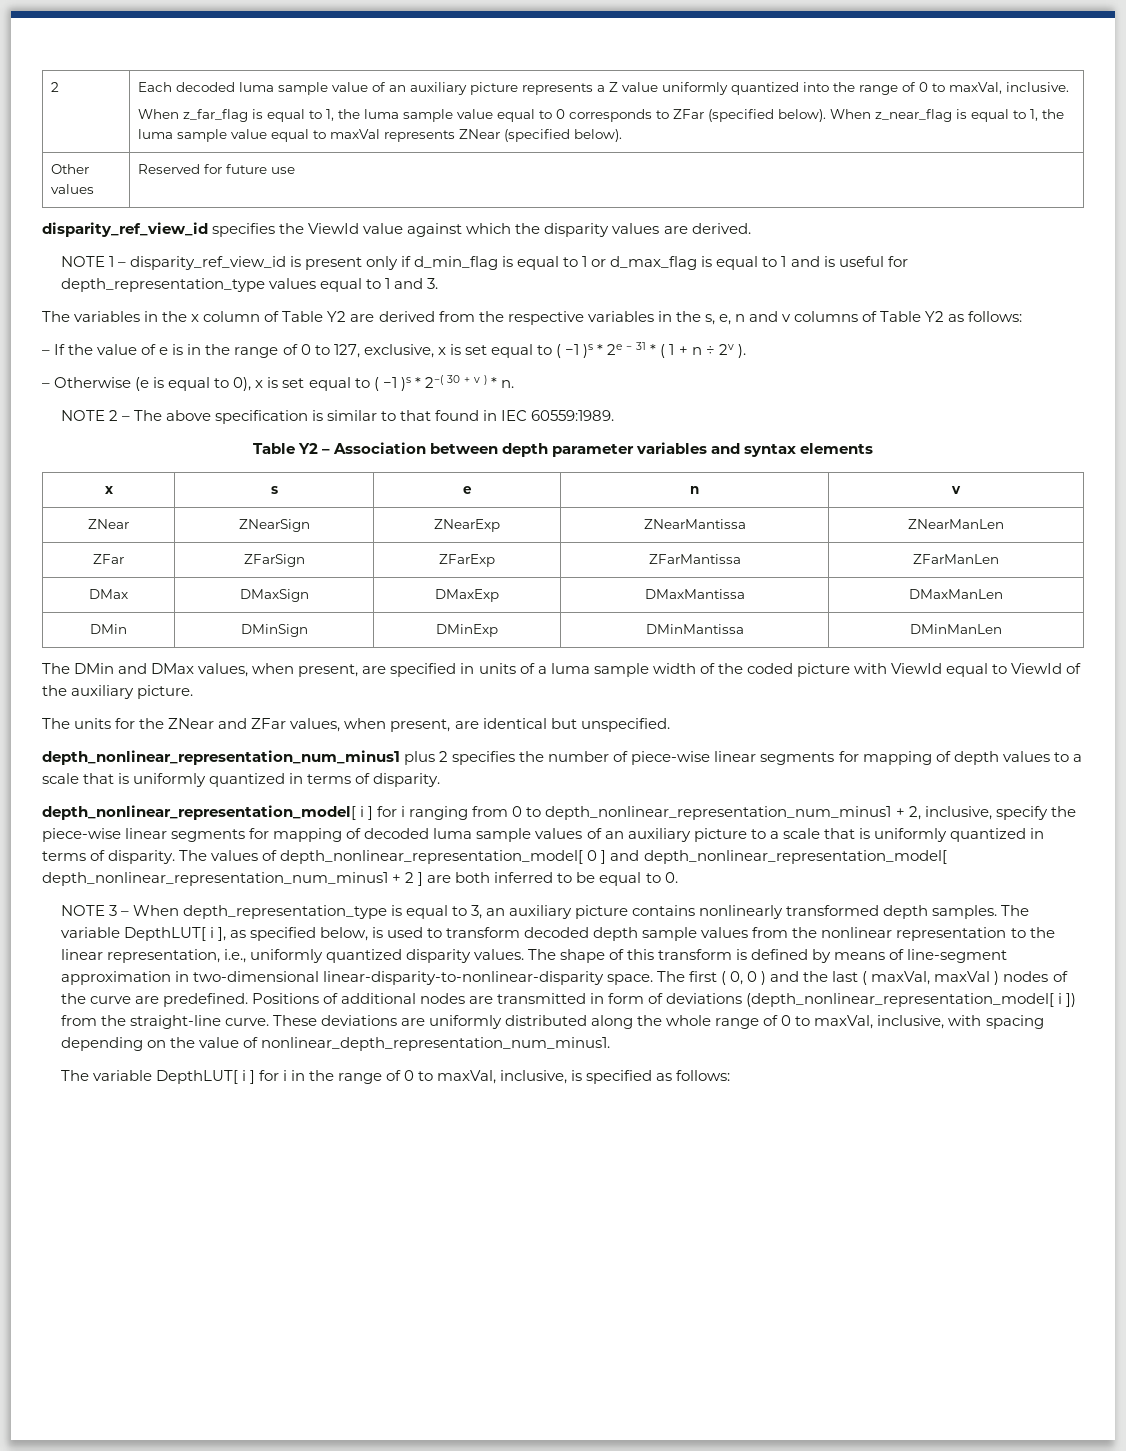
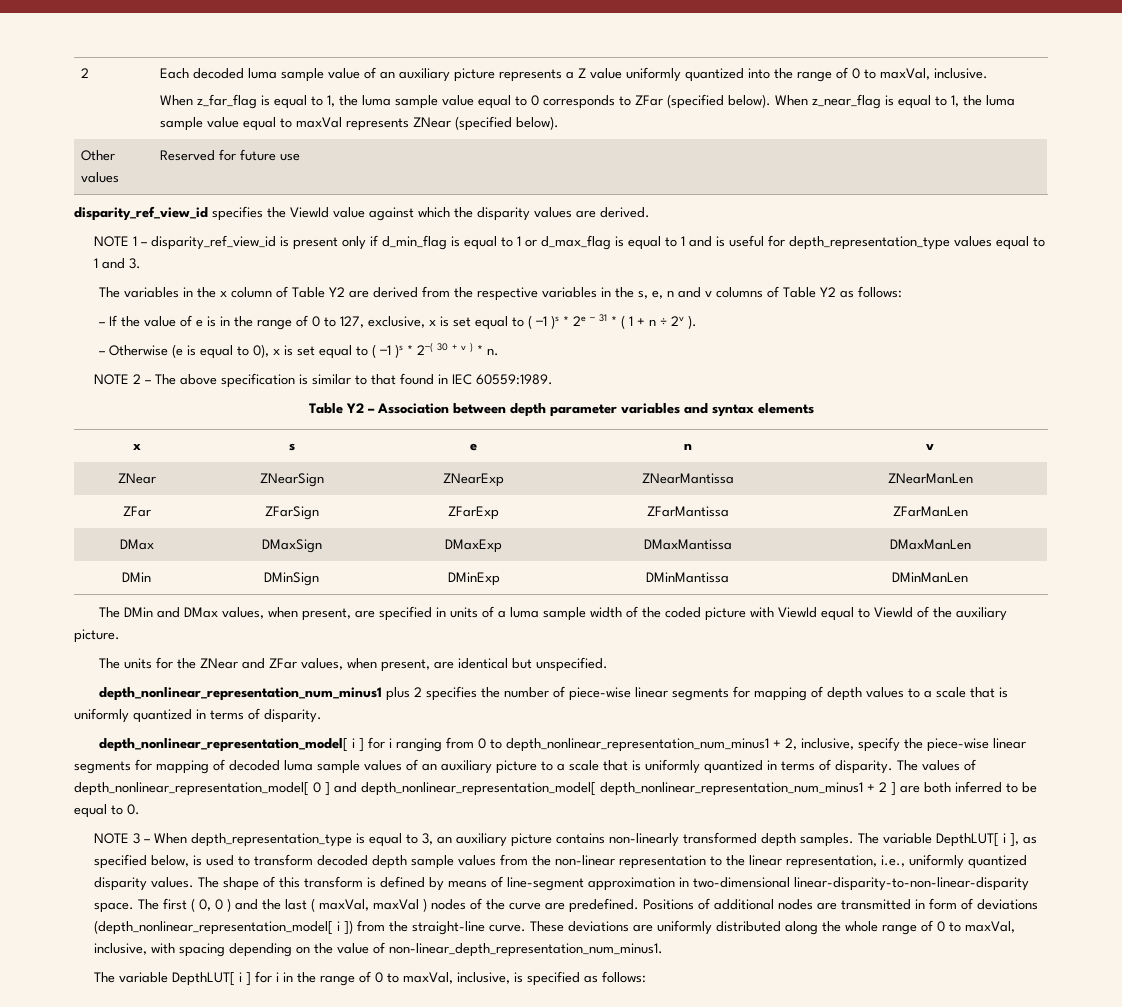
[699,905,784,919] nonlinearly -> [609,833,680,847] non-linearly
[821,927,893,938] nonlinear -> [555,855,616,866] non-linear
[322,971,604,985] linear-disparity-to-nonlinear-disparity -> [794,877,1030,891] linear-disparity-to-non-linear-disparity
[260,1037,610,1051] nonlinear_depth_representation_num_minus1. -> [389,943,664,957] non-linear_depth_representation_num_minus1.

